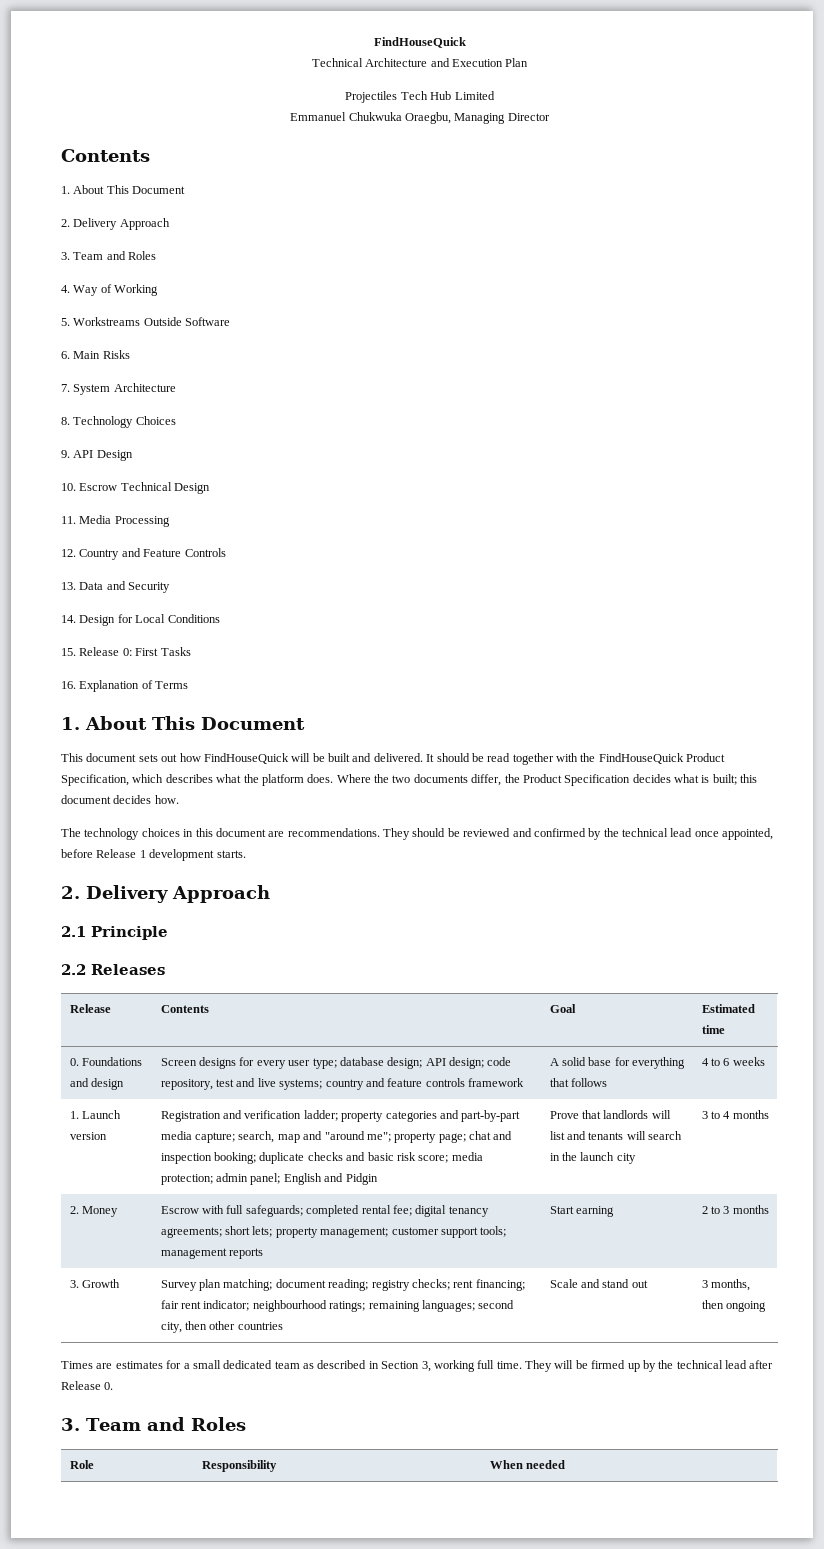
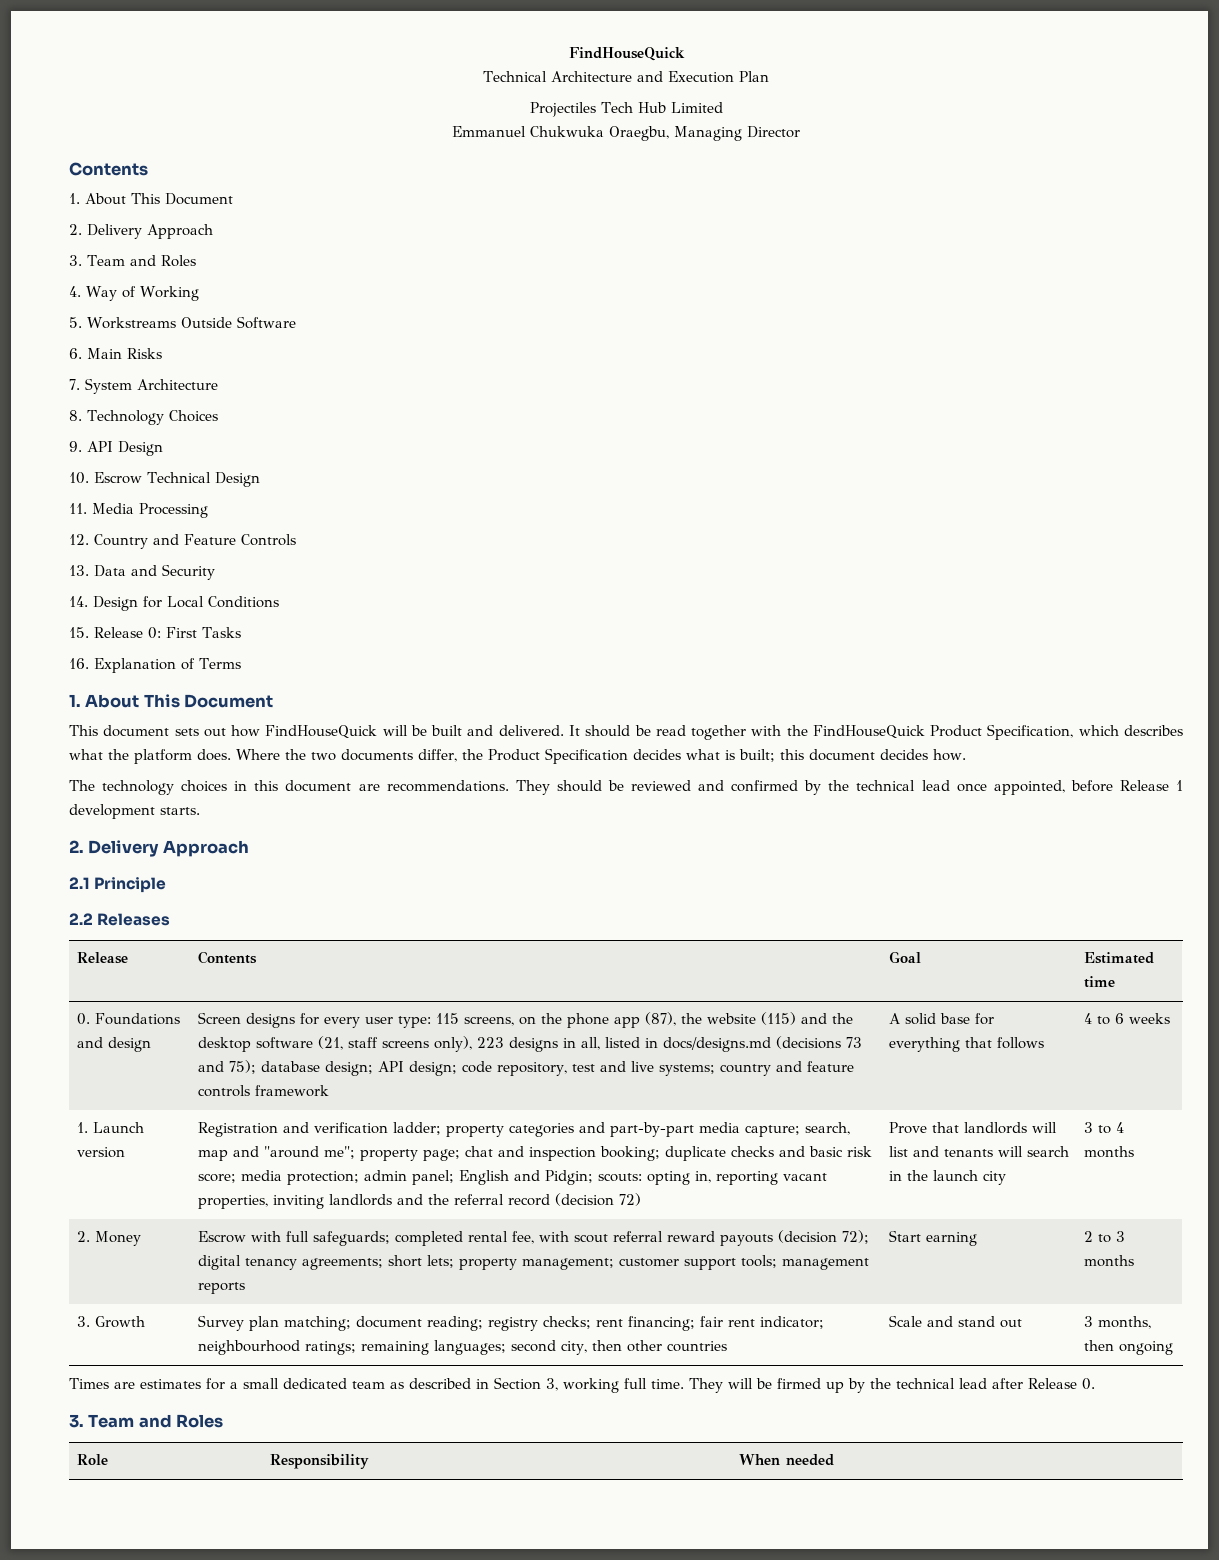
[312,1058,337,1069] type; -> [397,1012,853,1028] [197,1036,862,1052] [197,1060,256,1074] type: 115 screens, on the phone app (87), the website (115) and the desktop software (21, staff screens only), 223 designs in all, listed in docs/designs.md (decisions 73 and 75);
[345,1173,378,1185] Pidgin -> [544,1170,827,1185] [197,1193,641,1209] Pidgin; scouts: opting in, reporting vacant properties, inviting landlords and the referral record (decision 72)
[392,1205,412,1216] fee; -> [511,1230,869,1246] fee, with scout referral reward payouts (decision 72);

